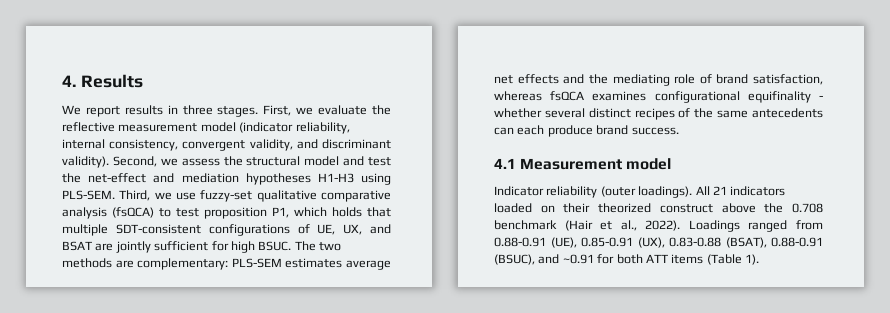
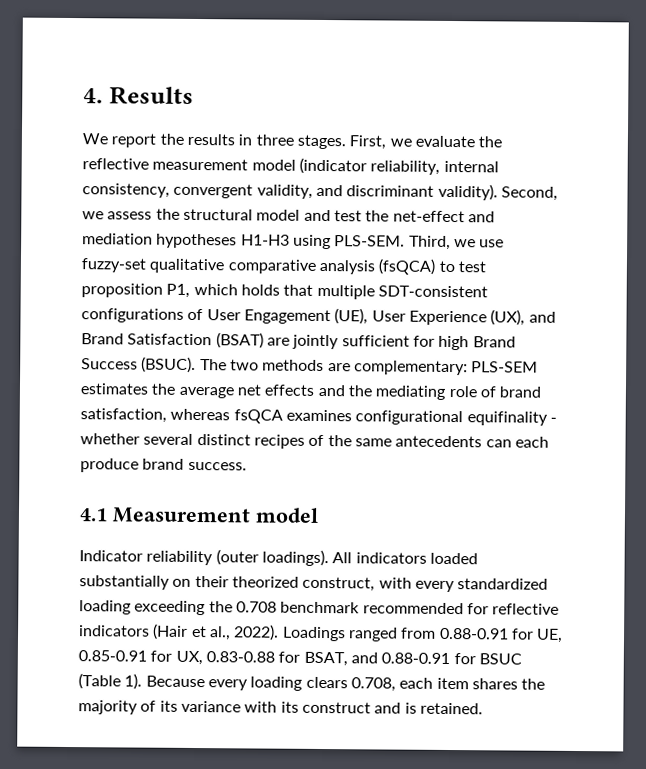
(120, 111) none -> [159,133,184,145] the
[317,224,391,235] [62,241,92,251] UE, UX, and BSAT -> [206,308,556,326] [81,332,264,349] User Engagement (UE), User Experience (UX), and Brand Satisfaction (BSAT)
[258,241,292,251] BSUC. -> [472,336,516,348] [81,356,197,374] Brand Success (BSUC).
(343, 263) none -> [151,383,177,395] the
[712,186,727,195] 21 -> (353, 558) none
(532, 208) none -> [79,575,170,590] substantially
[659,203,823,213] [494,220,557,230] construct above the 0.708 benchmark -> [302,576,549,593] [79,600,560,616] [79,625,150,637] construct, with every standardized loading exceeding the 0.708 benchmark recommended for reflective indicators
[550,237,823,248] [494,254,759,265] (UE), 0.85-0.91 (UX), 0.83-0.88 (BSAT), 0.88-0.91 (BSUC), and ~0.91 for both ATT items (Table 1). -> [511,628,564,643] [78,650,522,667] [78,673,546,692] [78,700,483,715] for UE, 0.85-0.91 for UX, 0.83-0.88 for BSAT, and 0.88-0.91 for BSUC (Table 1). Because every loading clears 0.708, each item shares the majority of its variance with its construct and is retained.

